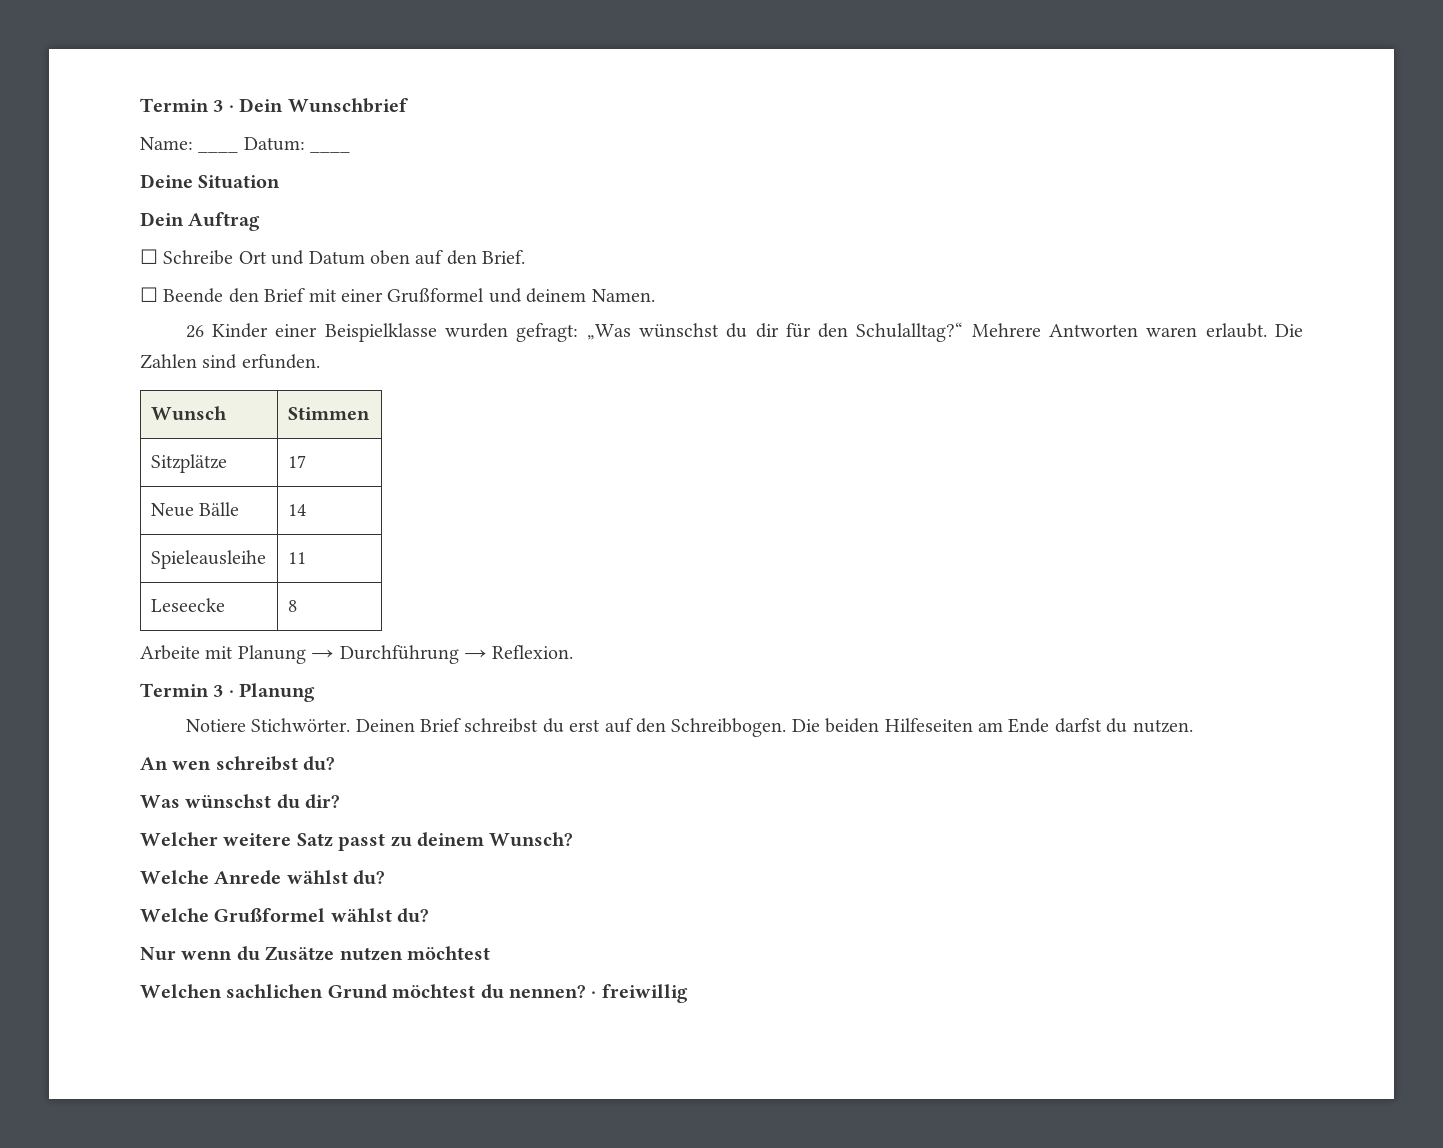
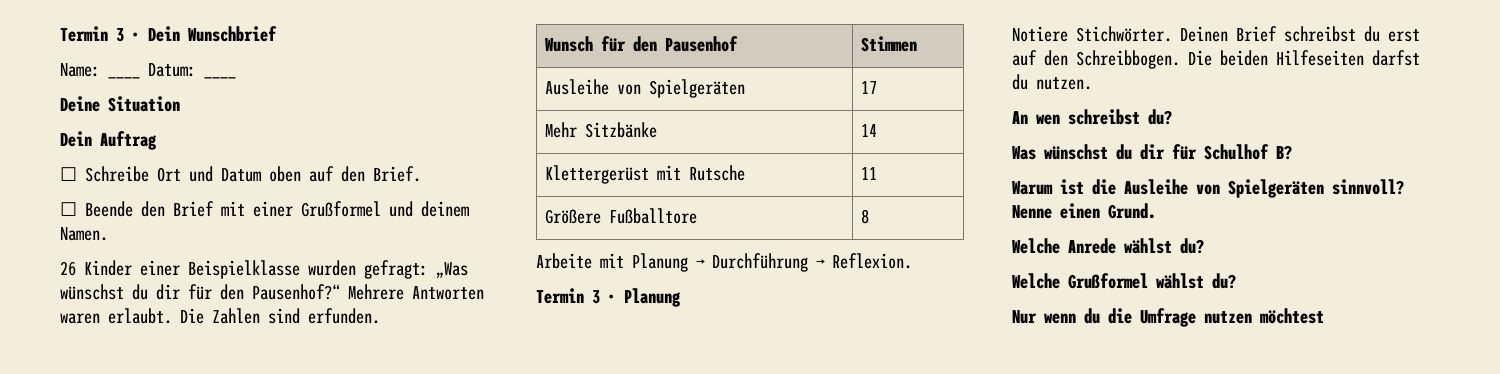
[856,322,964,342] Schulalltag?“ -> [252,284,340,300] Pausenhof?“
[287,407,370,420] [150,454,227,473] | Stimmen // Sitzplätze -> [601,36,739,52] [861,36,918,52] [545,79,746,98] für den Pausenhof | Stimmen // Ausleihe von Spielgeräten
[150,502,240,517] Neue Bälle -> [545,122,658,138] Mehr Sitzbänke
[150,550,266,569] Spieleausleihe -> [545,165,746,184] Klettergerüst mit Rutsche
[150,598,225,612] Leseecke -> [545,208,698,224] Größere Fußballtore
[978,718,1050,733] am Ende -> (1364, 58) none
[305,794,341,809] [140,832,574,851] dir? // Welcher weitere Satz passt zu deinem Wunsch? -> [1140,144,1292,160] [1012,179,1404,198] [1012,203,1156,219] dir für Schulhof B? // Warum ist die Ausleihe von Spielgeräten sinnvoll? Nenne einen Grund.
[265,946,335,961] Zusätze -> [1108,308,1196,327] die Umfrage
[140,984,688,1003] // Welchen sachlichen Grund möchtest du nennen? · freiwillig -> (1324, 316) none

